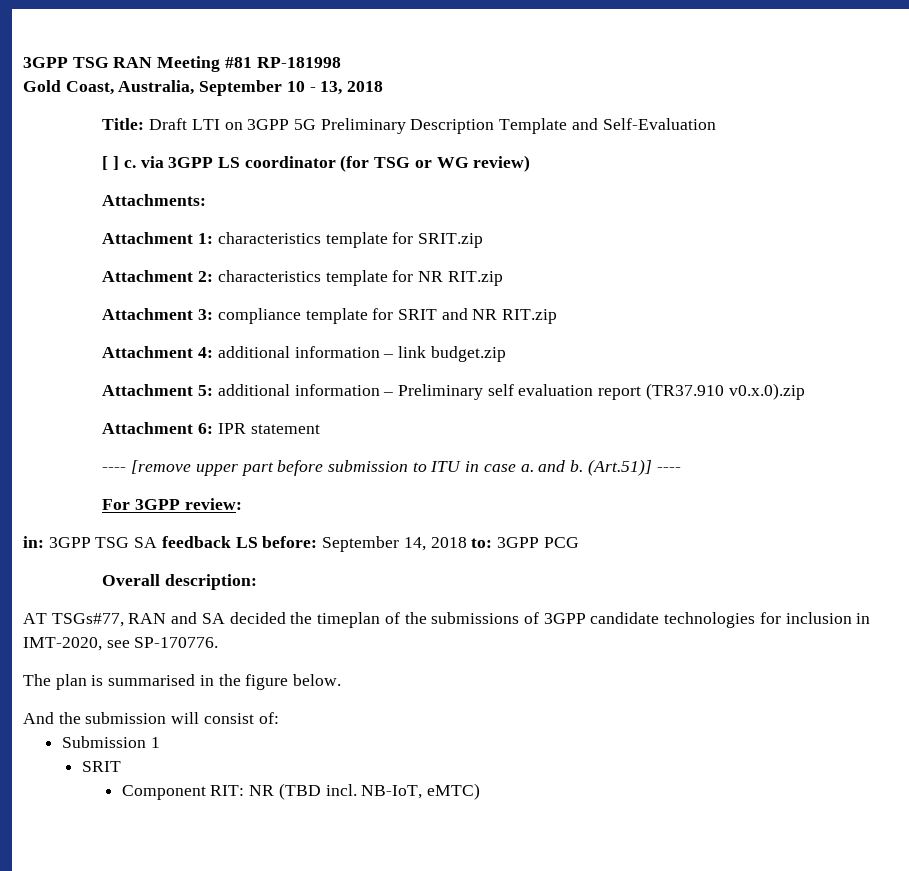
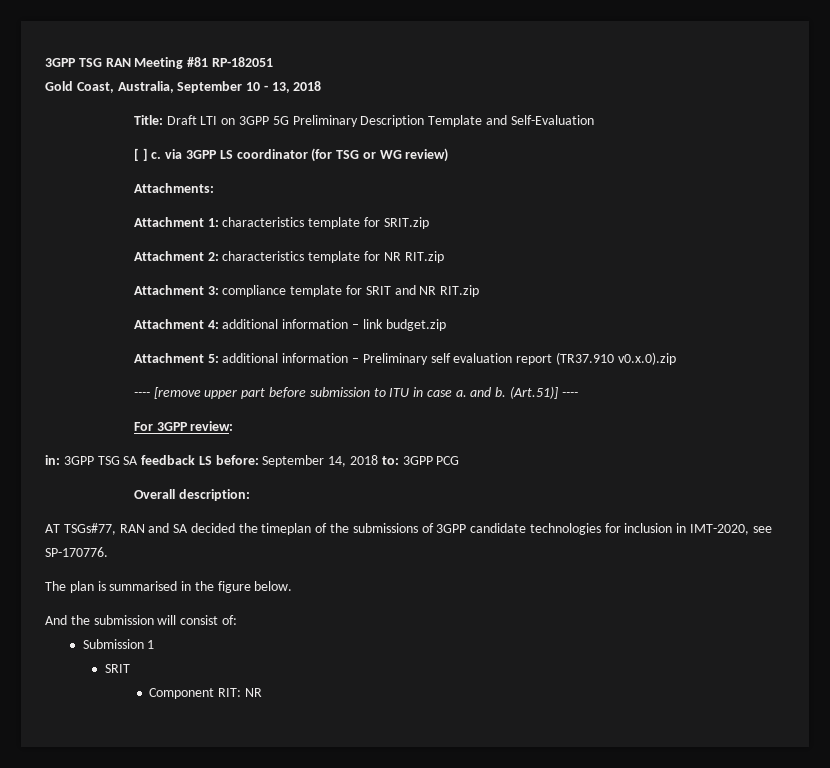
[256,57,341,68] RP-181998 -> [211,57,273,67] RP-182051
[102,422,320,434] // Attachment 6: IPR statement -> (676, 358) none
[278,783,480,800] (TBD incl. NB-IoT, eMTC) -> (262, 692) none

